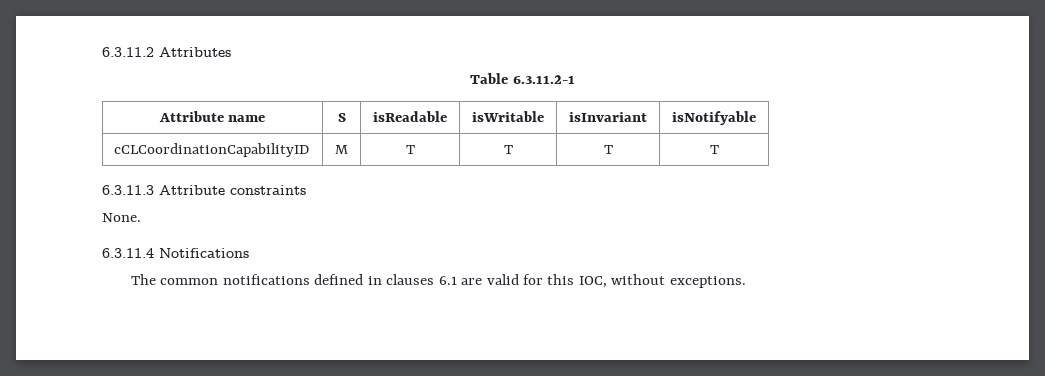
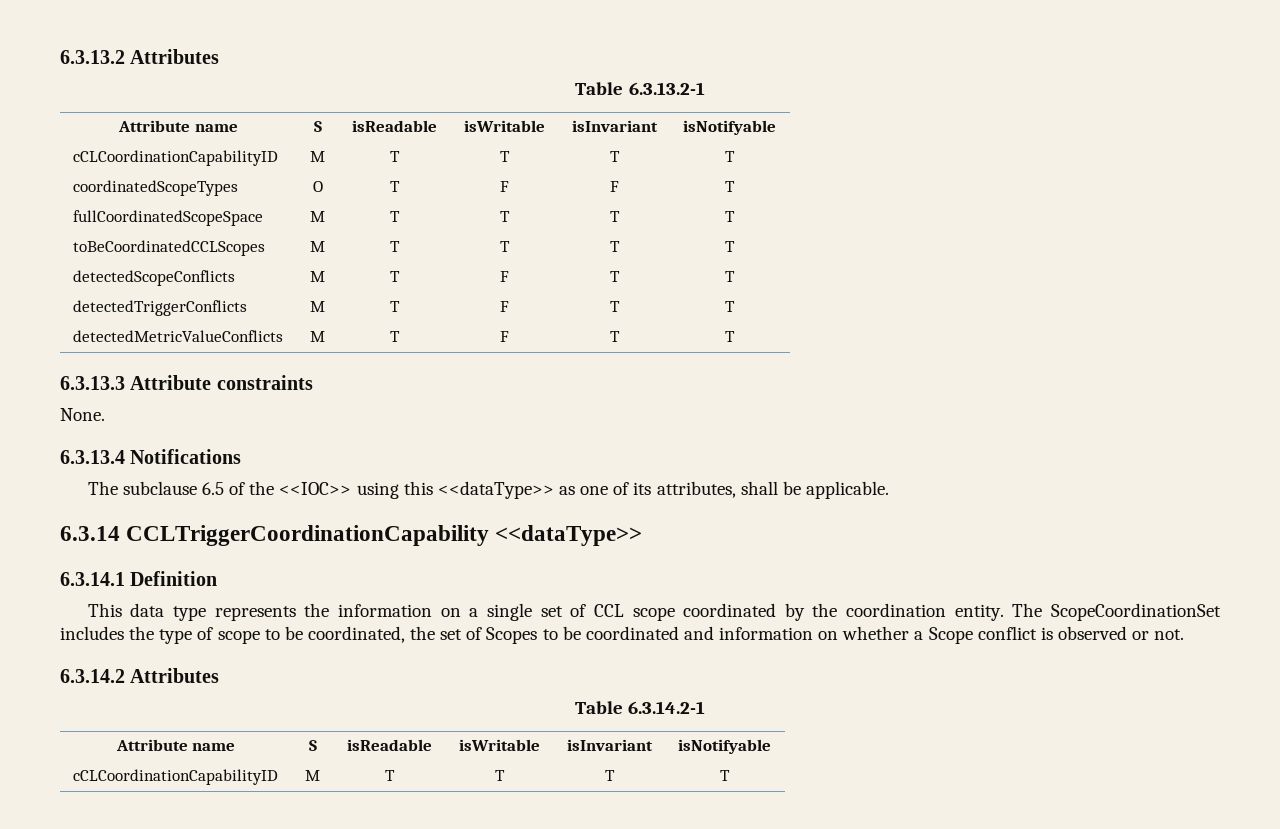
[102,47,231,57] [470,73,575,84] 6.3.11.2 Attributes // Table 6.3.11.2-1 -> [60,49,220,64] [575,82,705,95] 6.3.13.2 Attributes // Table 6.3.13.2-1
[102,185,154,195] // 6.3.11.3 -> [72,180,238,196] [312,181,323,192] [389,181,400,192] [499,181,509,192] [609,181,619,192] [725,181,735,192] [72,210,263,226] [310,211,325,222] [389,211,400,222] [499,211,510,222] [609,211,620,222] [725,211,735,222] [72,240,265,256] [310,241,325,252] [389,241,400,252] [499,241,510,252] [609,241,620,252] [725,241,735,252] [72,270,235,286] [310,271,325,282] [389,271,400,282] [499,271,509,282] [609,271,620,282] [725,271,735,282] [72,300,247,316] [310,301,325,312] [389,301,400,312] [499,301,509,312] [609,301,620,312] [725,301,735,312] [72,330,283,342] [310,331,325,342] [389,331,400,342] [499,331,509,342] [609,331,620,342] [725,331,735,342] [60,376,125,390] // coordinatedScopeTypes | O | T | F | F | T // fullCoordinatedScopeSpace | M | T | T | T | T // toBeCoordinatedCCLScopes | M | T | T | T | T // detectedScopeConflicts | M | T | F | T | T // detectedTriggerConflicts | M | T | F | T | T // detectedMetricValueConflicts | M | T | F | T | T // 6.3.13.3
[102,248,154,258] 6.3.11.4 -> [60,450,125,464] 6.3.13.4
[160,274,746,288] common notifications defined in clauses 6.1 are valid for this IOC, without exceptions. -> [122,481,889,499] [60,525,643,546] [60,571,218,586] [87,603,1222,621] [60,626,1185,644] [60,668,220,683] [574,701,706,714] [115,739,236,751] [308,740,317,751] [346,739,432,751] [458,739,540,751] [566,739,653,751] [678,739,771,754] [72,769,278,785] [305,770,320,781] [384,770,395,781] [494,770,505,781] [604,770,615,781] [720,770,730,781] subclause 6.5 of the <<IOC>> using this <<dataType>> as one of its attributes, shall be applicable. // 6.3.14 CCLTriggerCoordinationCapability <<dataType>> // 6.3.14.1 Definition // This data type represents the information on a single set of CCL scope coordinated by the coordination entity. The ScopeCoordinationSet includes the type of scope to be coordinated, the set of Scopes to be coordinated and information on whether a Scope conflict is observed or not. // 6.3.14.2 Attributes // Table 6.3.14.2-1 // Attribute name | S | isReadable | isWritable | isInvariant | isNotifyable // cCLCoordinationCapabilityID | M | T | T | T | T

